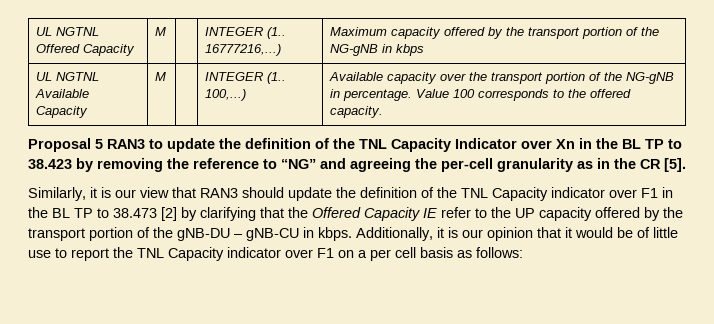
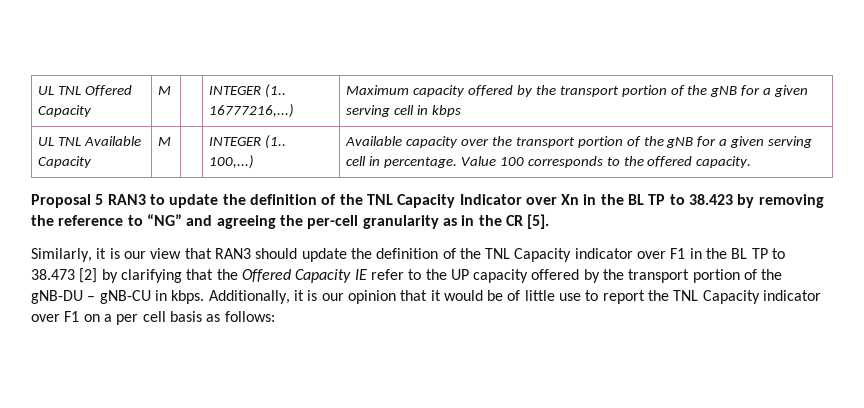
[35,27,99,36] UL NGTNL -> [38,86,82,95] UL TNL
[329,44,378,56] NG-gNB -> [710,85,809,97] [346,105,415,117] gNB for a given serving cell
[55,72,99,81] NGTNL -> [58,137,82,146] TNL
[625,72,674,84] NG-gNB -> [666,136,813,148] [346,156,367,166] gNB for a given serving cell

